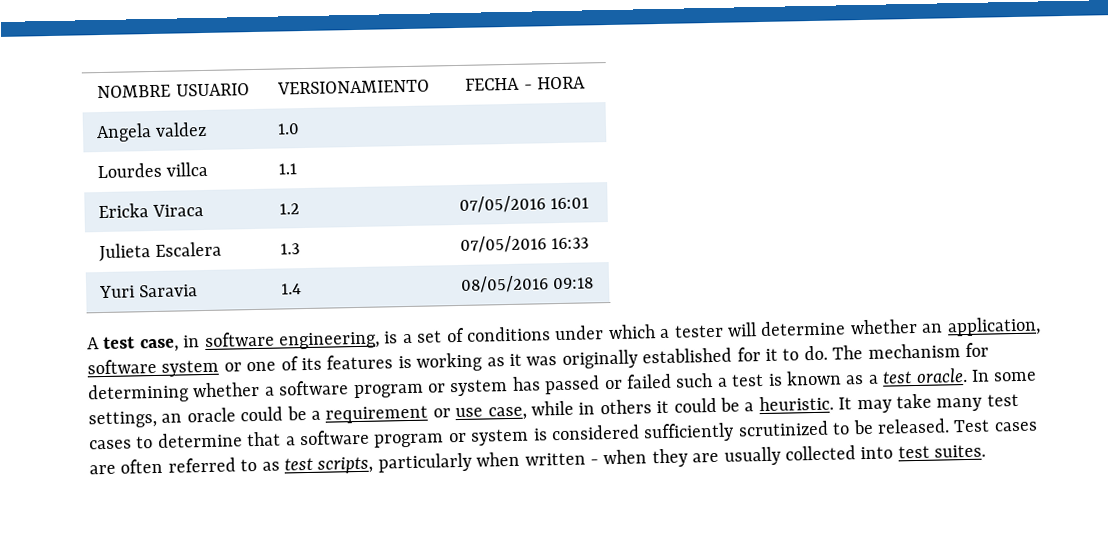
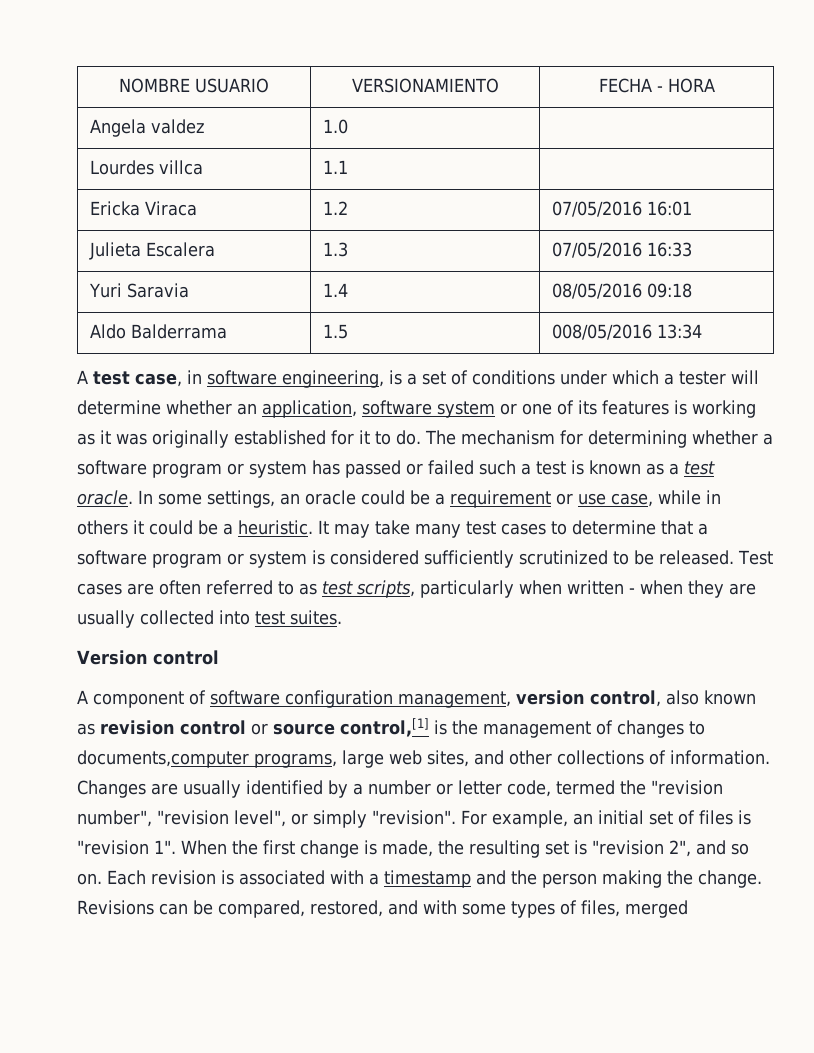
(595, 283) none -> [90,324,228,339] [323,324,349,339] [552,324,703,340] // Aldo Balderrama | 1.5 | 008/05/2016 13:34
(987, 451) none -> [77,650,219,665] [77,690,756,708] [77,718,705,738] [77,750,770,768] [77,780,723,798] [77,810,751,828] [77,840,749,858] [77,870,762,888] [77,900,688,918] // Version control // A component of software configuration management, version control, also known as revision control or source control,[1] is the management of changes to documents,computer programs, large web sites, and other collections of information. Changes are usually identified by a number or letter code, termed the "revision number", "revision level", or simply "revision". For example, an initial set of files is "revision 1". When the first change is made, the resulting set is "revision 2", and so on. Each revision is associated with a timestamp and the person making the change. Revisions can be compared, restored, and with some types of files, merged

